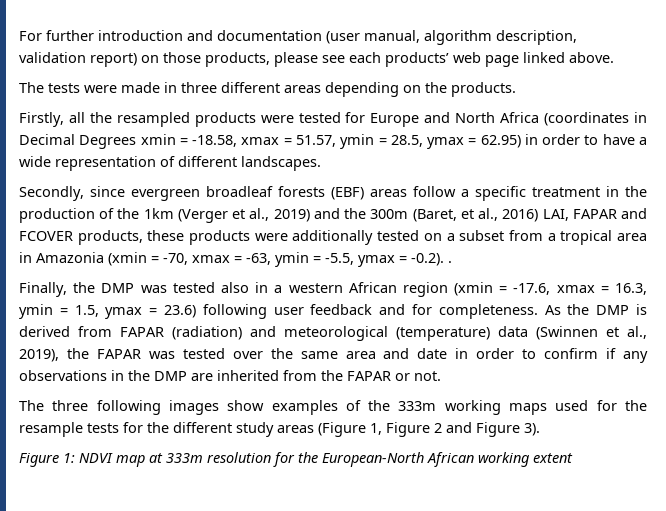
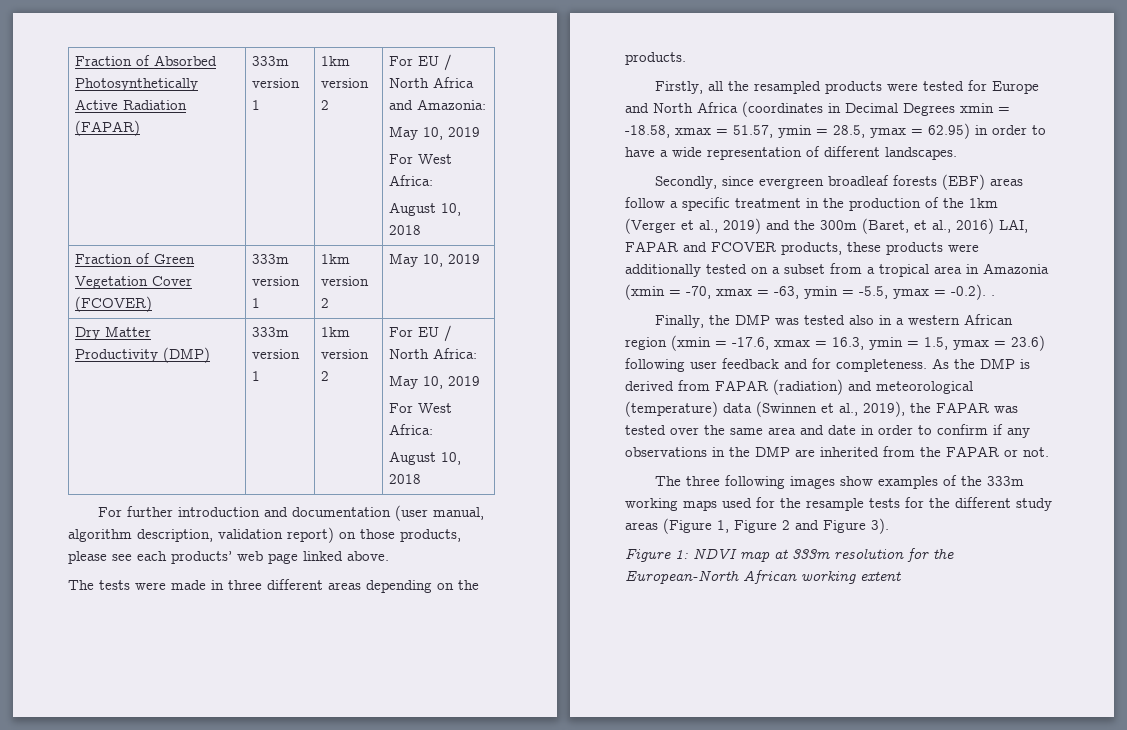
(19, 36) none -> [75,55,218,66] [75,78,199,91] [75,99,188,110] [75,120,141,136] [252,56,290,66] [252,78,301,88] [252,100,261,110] [321,56,351,66] [321,78,370,88] [321,100,330,110] [389,54,453,71] [389,77,475,88] [389,99,487,110] [389,126,481,140] [389,154,453,164] [389,175,434,186] [389,202,462,216] [389,225,422,235] [75,253,196,264] [75,276,193,289] [75,296,153,312] [252,254,290,264] [252,276,301,286] [252,298,261,308] [321,254,351,264] [321,276,370,286] [321,298,330,308] [389,253,481,267] [75,326,152,340] [75,347,211,363] [252,327,290,337] [252,349,301,359] [252,371,261,381] [321,327,351,337] [321,349,370,359] [321,371,330,381] [389,325,453,342] [389,348,478,359] [389,375,481,389] [389,403,453,413] [389,424,434,435] [389,451,462,465] [389,474,422,484] Fraction of Absorbed Photosynthetically Active Radiation (FAPAR) | 333m version 1 | 1km version 2 | For EU / North Africa and Amazonia: // May 10, 2019 // For West Africa: // August 10, 2018 // Fraction of Green Vegetation Cover (FCOVER) | 333m version 1 | 1km version 2 | May 10, 2019 // Dry Matter Productivity (DMP) | 333m version 1 | 1km version 2 | For EU / North Africa: // May 10, 2019 // For West Africa: // August 10, 2018 //

